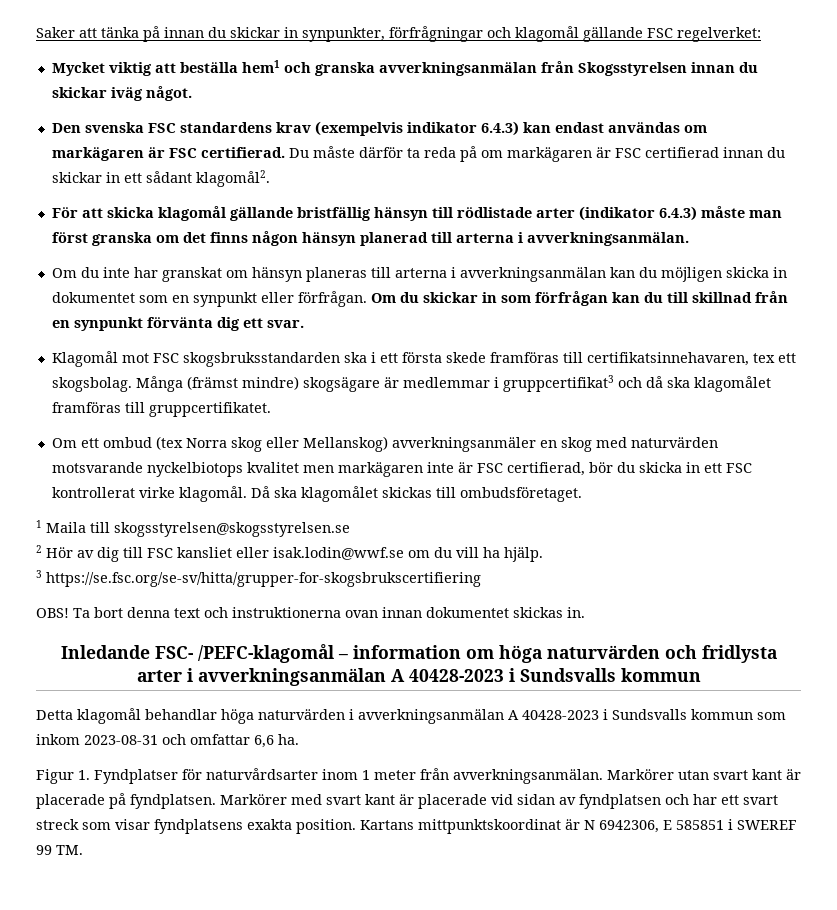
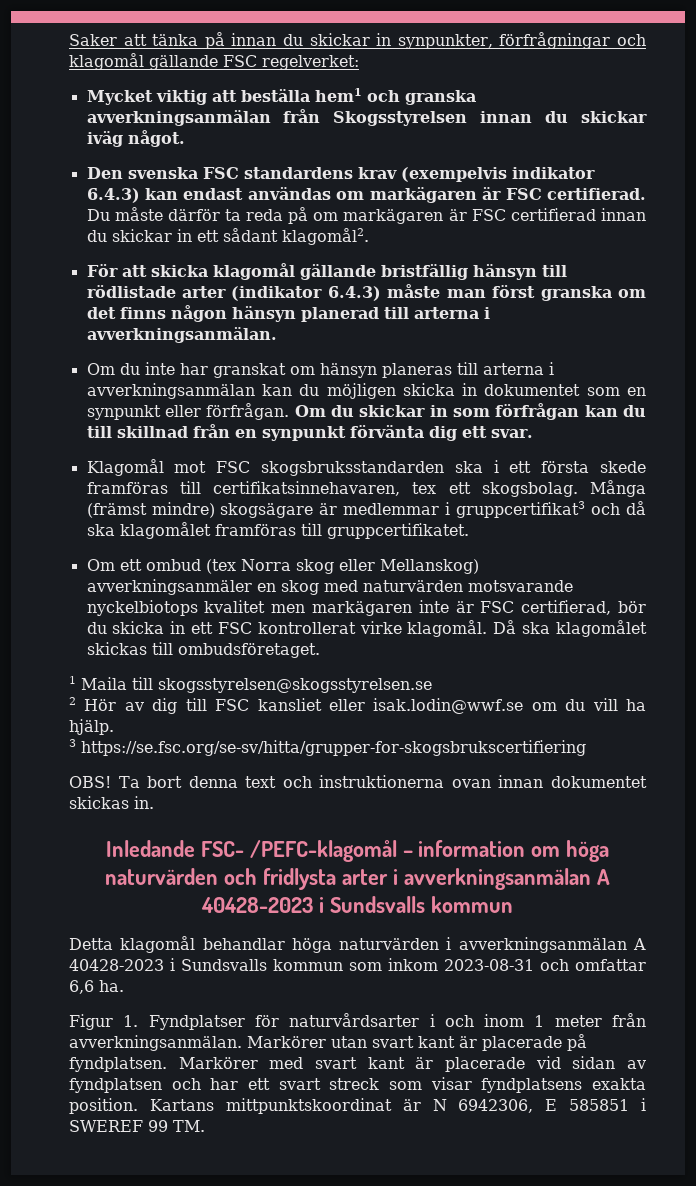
(318, 774) none -> [429,1014,474,1027] i och

